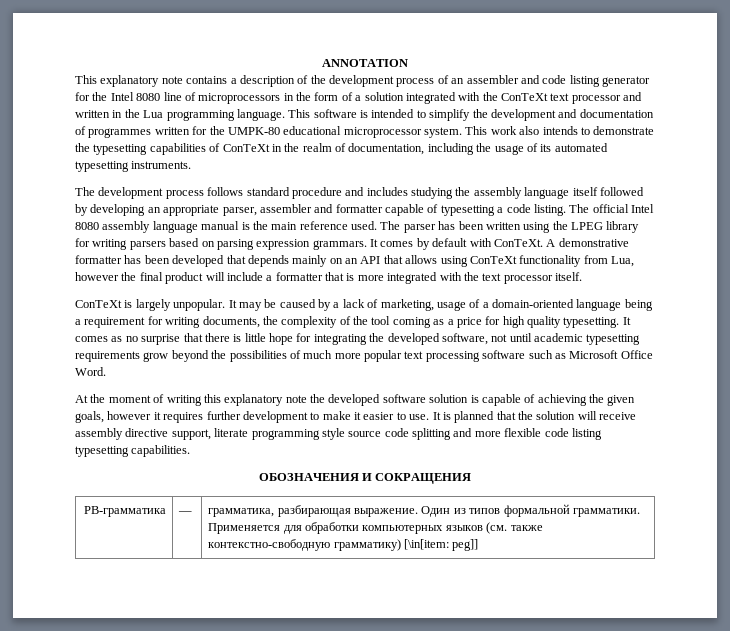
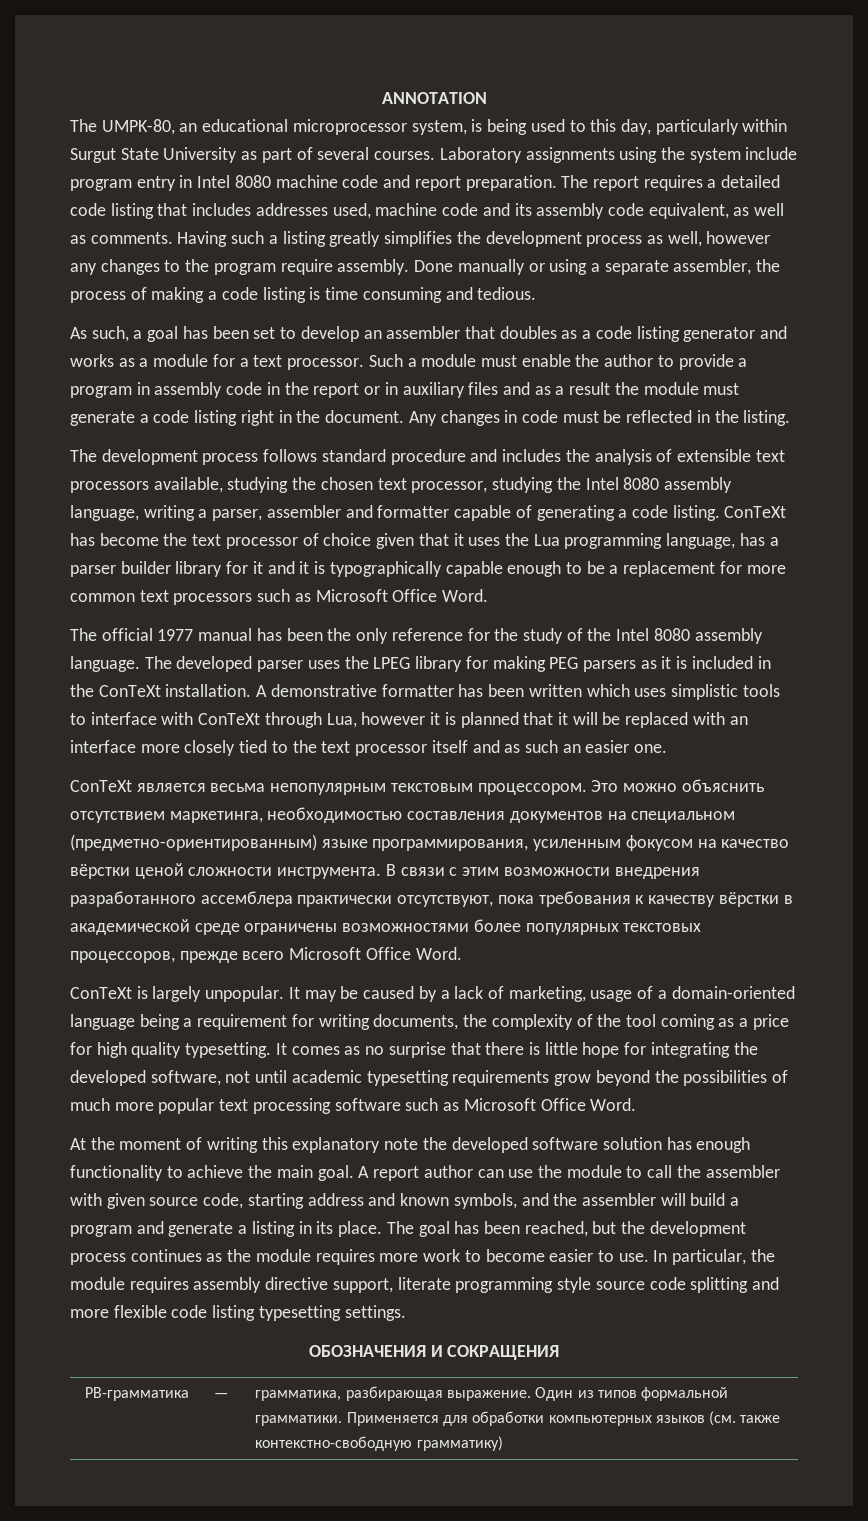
[75,75,650,87] [75,92,643,104] [75,109,654,121] [75,126,655,138] [75,143,608,155] [75,161,192,172] This explanatory note contains a description of the development process of an assembler and code listing generator for the Intel 8080 line of microprocessors in the form of a solution integrated with the ConTeXt text processor and written in the Lua programming language. This software is intended to simplify the development and documentation of programmes written for the UMPK-80 educational microprocessor system. This work also intends to demonstrate the typesetting capabilities of ConTeXt in the realm of documentation, including the usage of its automated typesetting instruments. -> [70,119,788,135] [70,147,798,163] [70,175,781,191] [70,203,785,219] [70,231,771,247] [70,259,781,275] [70,287,537,303] [70,326,788,342] [70,354,748,370] [70,382,740,398] [70,410,791,426] The UMPK-80, an educational microprocessor system, is being used to this day, particularly within Surgut State University as part of several courses. Laboratory assignments using the system include program entry in Intel 8080 machine code and report preparation. The report requires a detailed code listing that includes addresses used, machine code and its assembly code equivalent, as well as comments. Having such a listing greatly simplifies the development process as well, however any changes to the program require assembly. Done manually or using a separate assembler, the process of making a code listing is time consuming and tedious. // As such, a goal has been set to develop an assembler that doubles as a code listing generator and works as a module for a text processor. Such a module must enable the author to provide a program in assembly code in the report or in auxiliary files and as a result the module must generate a code listing right in the document. Any changes in code must be reflected in the listing.
[411,187,644,199] [75,204,220,216] studying the assembly language itself followed by developing an appropriate -> [565,449,785,465] [70,477,732,493] [70,505,208,521] the analysis of extensible text processors available, studying the chosen text processor, studying the Intel 8080 assembly language, writing a
[440,205,495,216] typesetting -> [536,505,615,521] generating
[569,204,654,213] [75,221,640,233] [75,238,543,250] The official Intel 8080 assembly language manual is the main reference used. The parser has been written using the LPEG library for writing parsers based on parsing expression grammars. It comes by default with ConTeXt. -> [724,506,787,518] [70,533,779,549] [70,561,786,577] [70,589,489,605] [70,628,763,644] [70,656,771,672] [70,684,252,697] ConTeXt has become the text processor of choice given that it uses the Lua programming language, has a parser builder library for it and it is typographically capable enough to be a replacement for more common text processors such as Microsoft Office Word. // The official 1977 manual has been the only reference for the study of the Intel 8080 assembly language. The developed parser uses the LPEG library for making PEG parsers as it is included in the ConTeXt installation.
[172,255,634,267] [75,272,582,284] developed that depends mainly on an API that allows using ConTeXt functionality from Lua, however the final product will include a formatter that is more integrated with the text processor itself. -> [528,684,780,700] [70,712,748,728] [70,740,668,756] [70,779,764,795] [70,807,736,823] [70,834,790,851] [70,863,700,879] [70,891,793,907] [70,919,702,935] [70,947,462,963] written which uses simplistic tools to interface with ConTeXt through Lua, however it is planned that it will be replaced with an interface more closely tied to the text processor itself and as such an easier one. // ConTeXt является весьма непопулярным текстовым процессором. Это можно объяснить отсутствием маркетинга, необходимостью составления документов на специальном (предметно-ориентированным) языке программирования, усиленным фокусом на качество вёрстки ценой сложности инструмента. В связи с этим возможности внедрения разработанного ассемблера практически отсутствуют, пока требования к качеству вёрстки в академической среде ограничены возможностями более популярных текстовых процессоров, прежде всего Microsoft Office Word.
[470,394,636,406] [75,411,637,423] is capable of achieving the given goals, however it requires further development to make it easier to use. It is planned that the solution will receive -> [666,1137,751,1153] [70,1165,780,1181] [70,1193,740,1209] [70,1221,746,1237] [70,1249,775,1265] [70,1277,189,1293] has enough functionality to achieve the main goal. A report author can use the module to call the assembler with given source code, starting address and known symbols, and the assembler will build a program and generate a listing in its place. The goal has been reached, but the development process continues as the module requires more work to become easier to use. In particular, the module requires
[131,445,191,457] capabilities. -> [344,1305,406,1321] settings.
[404,539,479,551] [\in[item: peg]] -> (503, 1443) none

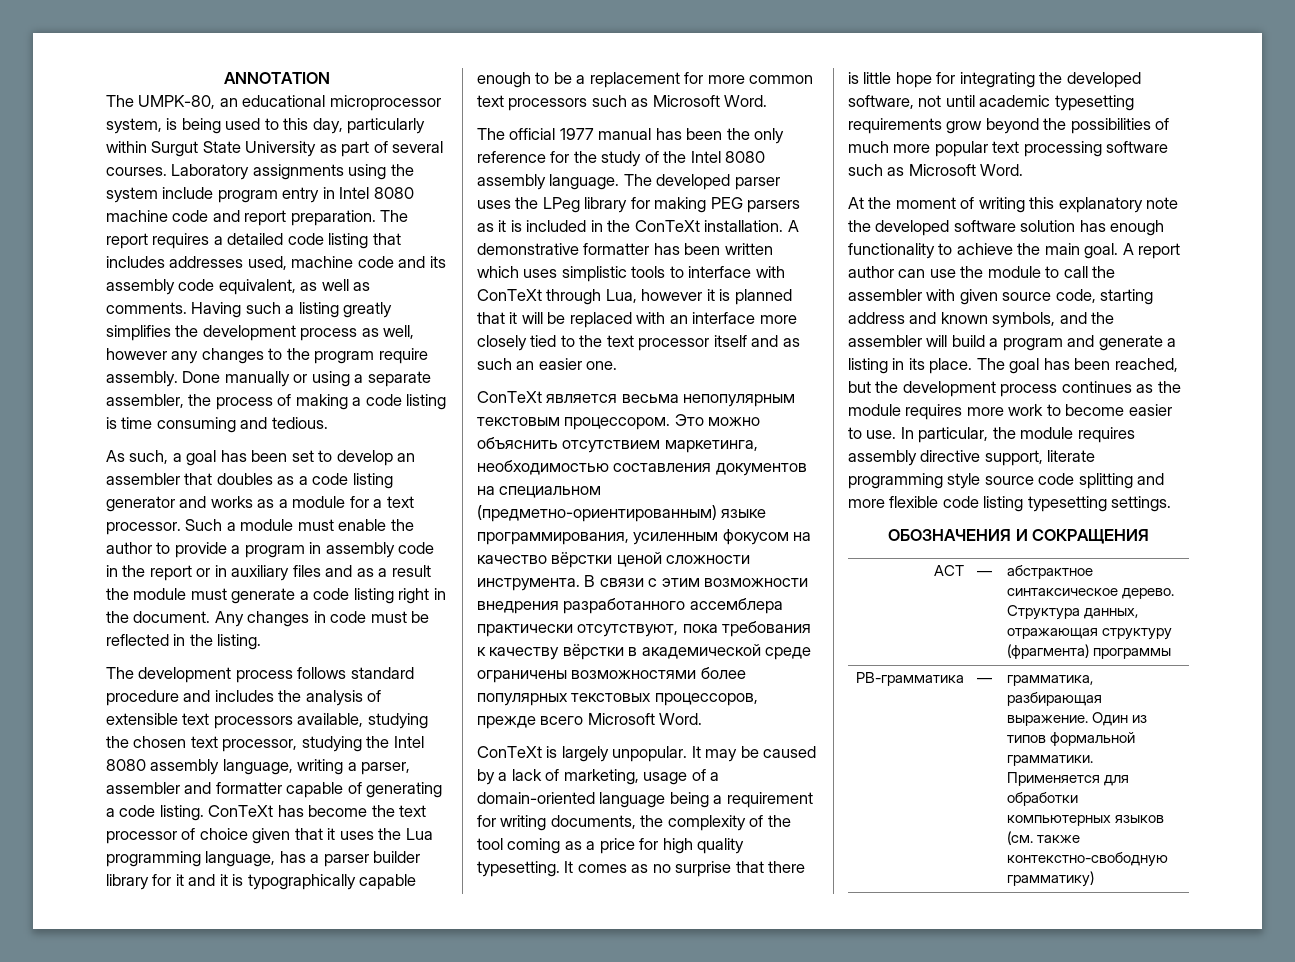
[392,589,438,602] Office -> (720, 101) none
[373,657,411,669] LPEG -> [542,197,580,213] LPeg
[365,947,411,960] Office -> (655, 719) none
[540,1098,586,1111] Office -> (976, 170) none
(560, 1352) none -> [934,565,965,576] [976,571,992,576] [1006,565,1093,579] [1006,588,1174,599] [1006,605,1138,620] [1006,628,1172,640] [1006,644,1171,659] // АСТ | — | абстрактное синтаксическое дерево. Структура данных, отражающая структуру (фрагмента) программы

